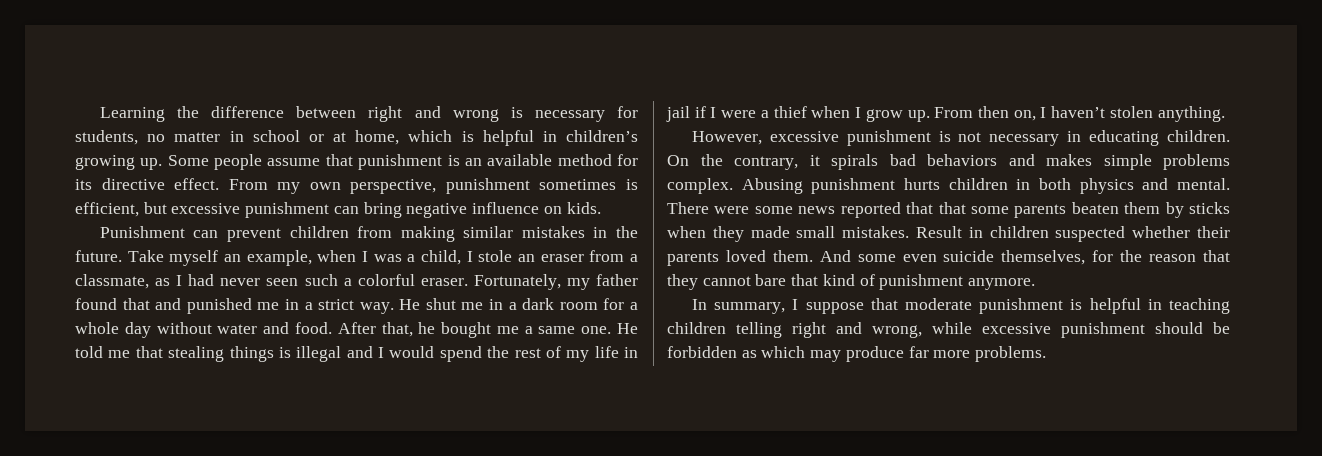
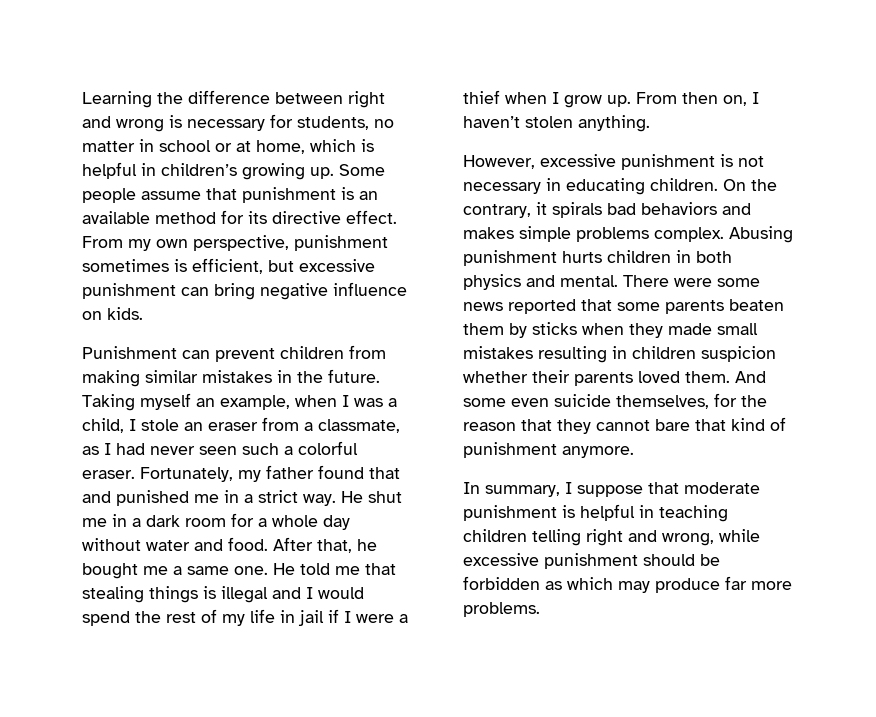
[127,250,164,262] Take -> [82,394,135,411] Taking
[938,202,966,214] that -> (612, 305) none
[842,226,962,238] mistakes. Result -> [463,346,607,363] mistakes resulting
[1055,226,1126,242] suspected -> [701,346,776,362] suspicion

